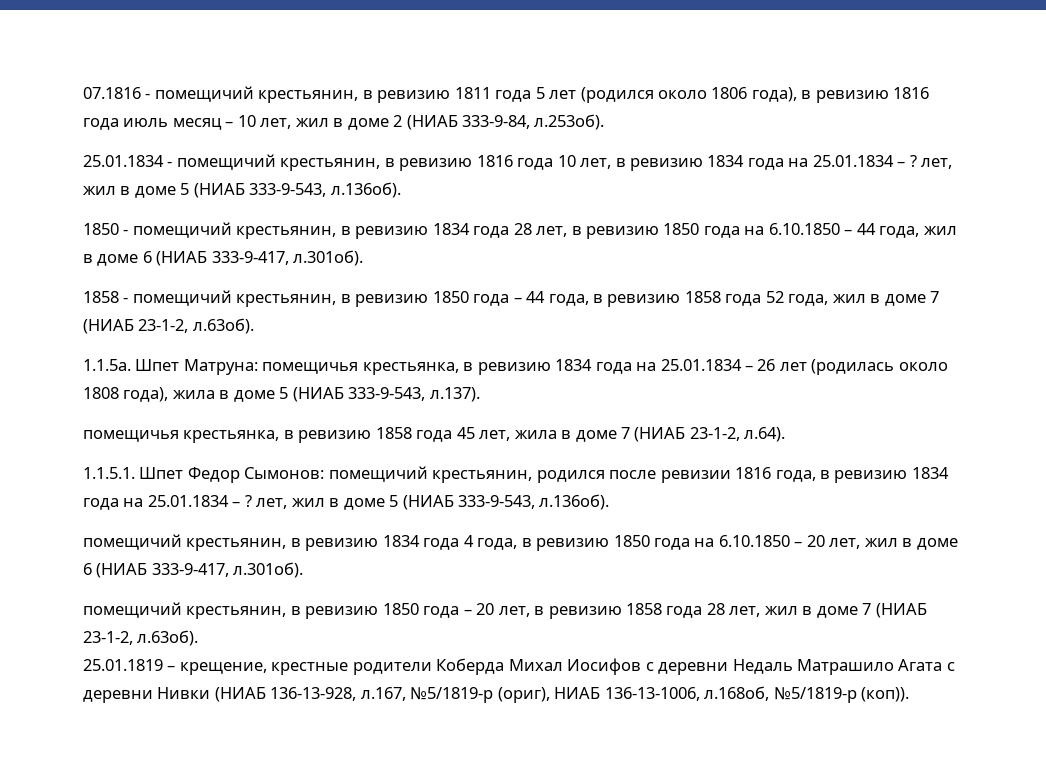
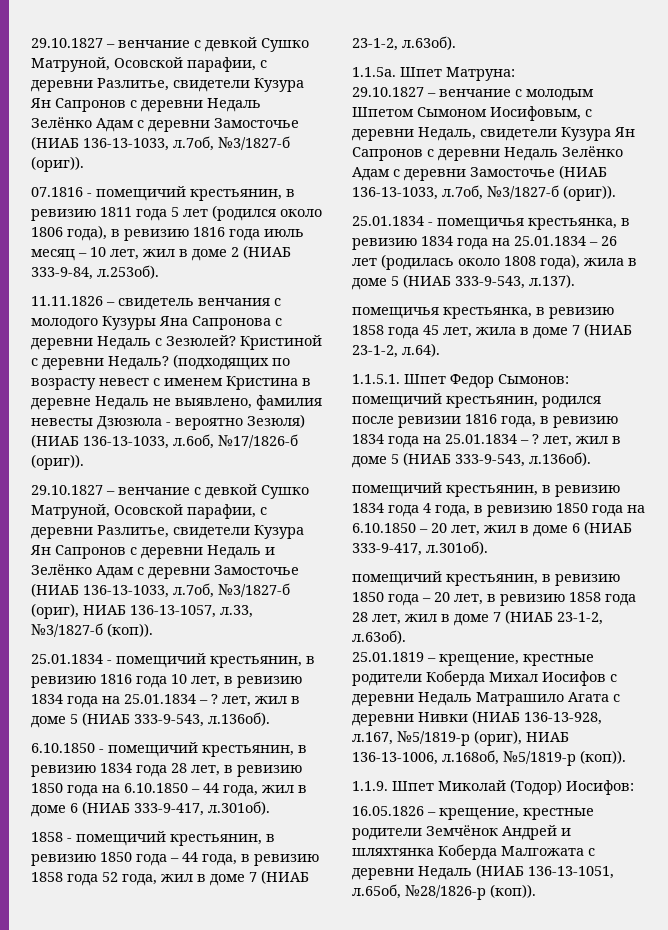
(83, 93) none -> [31,37,309,52] [31,57,267,72] [31,78,304,92] [30,98,261,112] [31,117,299,132] [31,136,290,151] [31,156,84,172] 29.10.1827 – венчание с девкой Сушко Матруной, Осовской парафии, с деревни Разлитье, свидетели Кузура Ян Сапронов с деревни Недаль Зелёнко Адам с деревни Замосточье (НИАБ 136-13-1033, л.7об, №3/1827-б (ориг)). //
(605, 122) none -> [31,296,281,310] [31,316,282,330] [31,335,322,350] [31,354,290,370] [31,376,311,390] [31,395,322,410] [31,414,305,430] [31,434,298,449] [31,454,84,470] [31,484,309,499] [31,504,267,519] [31,525,304,539] [30,545,275,559] [31,564,299,579] [31,583,290,598] [31,603,253,619] [31,623,153,637] // 11.11.1826 – свидетель венчания с молодого Кузуры Яна Сапронова с деревни Недаль с Зезюлей? Кристиной с деревни Недаль? (подходящих по возрасту невест с именем Кристина в деревне Недаль не выявлено, фамилия невесты Дзюзюла - вероятно Зезюля) (НИАБ 136-13-1033, л.6об, №17/1826-б (ориг)). // 29.10.1827 – венчание с девкой Сушко Матруной, Осовской парафии, с деревни Разлитье, свидетели Кузура Ян Сапронов с деревни Недаль и Зелёнко Адам с деревни Замосточье (НИАБ 136-13-1033, л.7об, №3/1827-б (ориг), НИАБ 136-13-1057, л.33, №3/1827-б (коп)).
[83,223,119,235] 1850 -> [31,743,95,753] 6.10.1850
(258, 367) none -> [352,87,594,101] [352,106,592,121] [352,127,635,141] [352,146,623,161] [352,165,607,181] [352,185,616,201] [352,216,433,226] // 29.10.1827 – венчание с молодым Шпетом Сымоном Иосифовым, с деревни Недаль, свидетели Кузура Ян Сапронов с деревни Недаль Зелёнко Адам с деревни Замосточье (НИАБ 136-13-1033, л.7об, №3/1827-б (ориг)). // 25.01.1834 -
(910, 694) none -> [352,779,634,795] [352,806,594,820] [352,825,571,840] [352,844,595,860] [352,864,614,880] [352,884,536,900] // 1.1.9. Шпет Миколай (Тодор) Иосифов: // 16.05.1826 – крещение, крестные родители Земчёнок Андрей и шляхтянка Коберда Малгожата с деревни Недаль (НИАБ 136-13-1051, л.65об, №28/1826-р (коп)).

